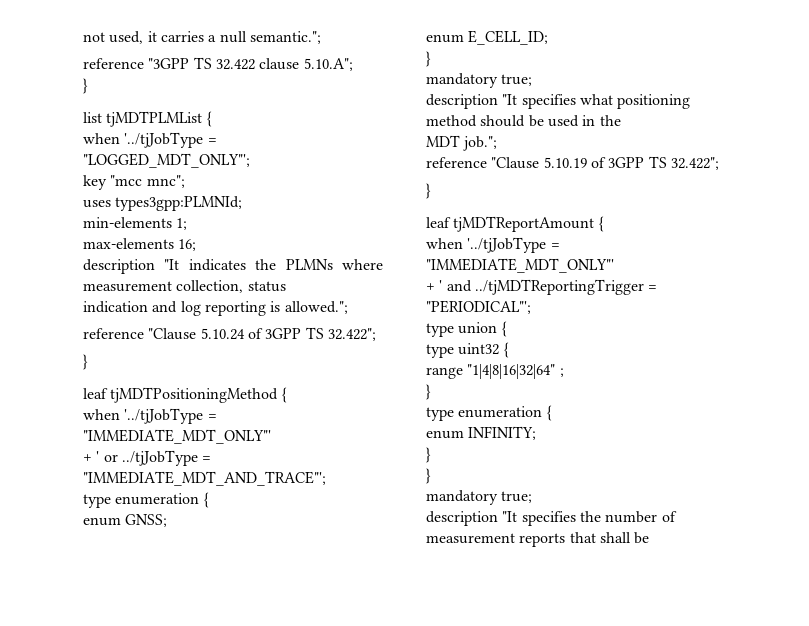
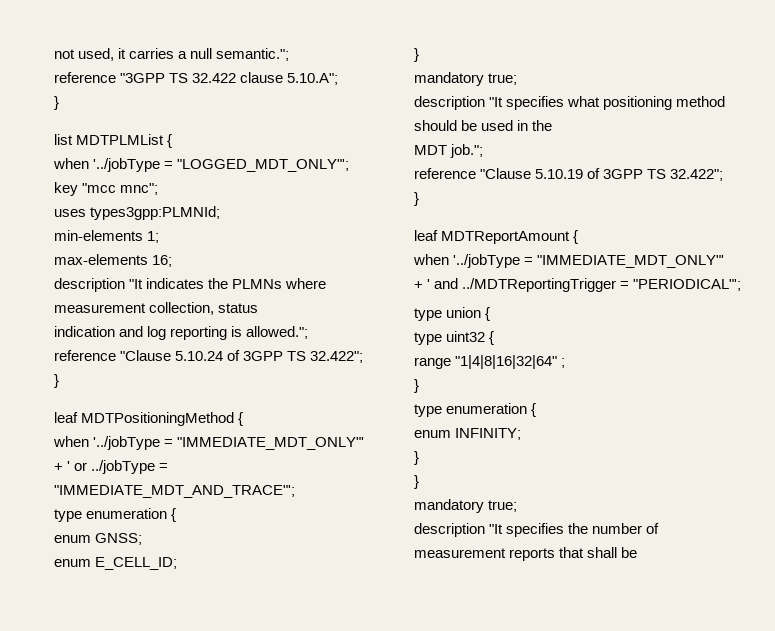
[106,111,212,127] [83,132,204,148] tjMDTPLMList { // when '../tjJobType -> [76,134,173,148] [53,158,161,172] MDTPLMList { // when '../jobType
[110,387,287,403] [83,408,204,424] tjMDTPositioningMethod { // when '../tjJobType -> [81,412,244,426] [53,436,161,450] MDTPositioningMethod { // when '../jobType
[121,450,198,466] ../tjJobType -> [91,460,156,474] ../jobType
[453,216,604,232] [426,237,547,253] tjMDTReportAmount { // when '../tjJobType -> [441,230,579,244] [413,254,521,268] MDTReportAmount { // when '../jobType
[474,279,644,295] ../tjMDTReportingTrigger -> [462,278,617,292] ../MDTReportingTrigger

